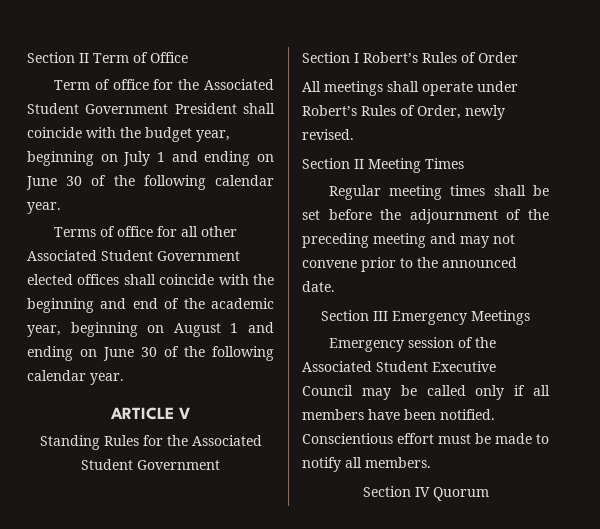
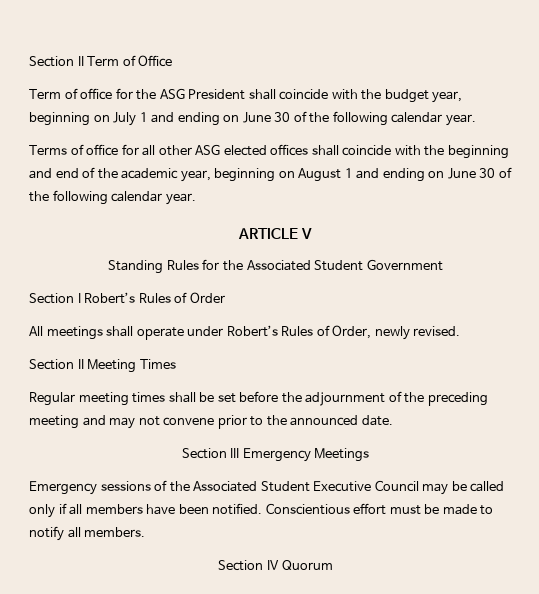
[203,79,274,90] [27,103,169,114] Associated Student Government -> [159,88,185,99] ASG
[27,250,240,261] Associated Student Government -> [195,144,221,155] ASG
[407,337,454,348] session -> [100,481,151,491] sessions

